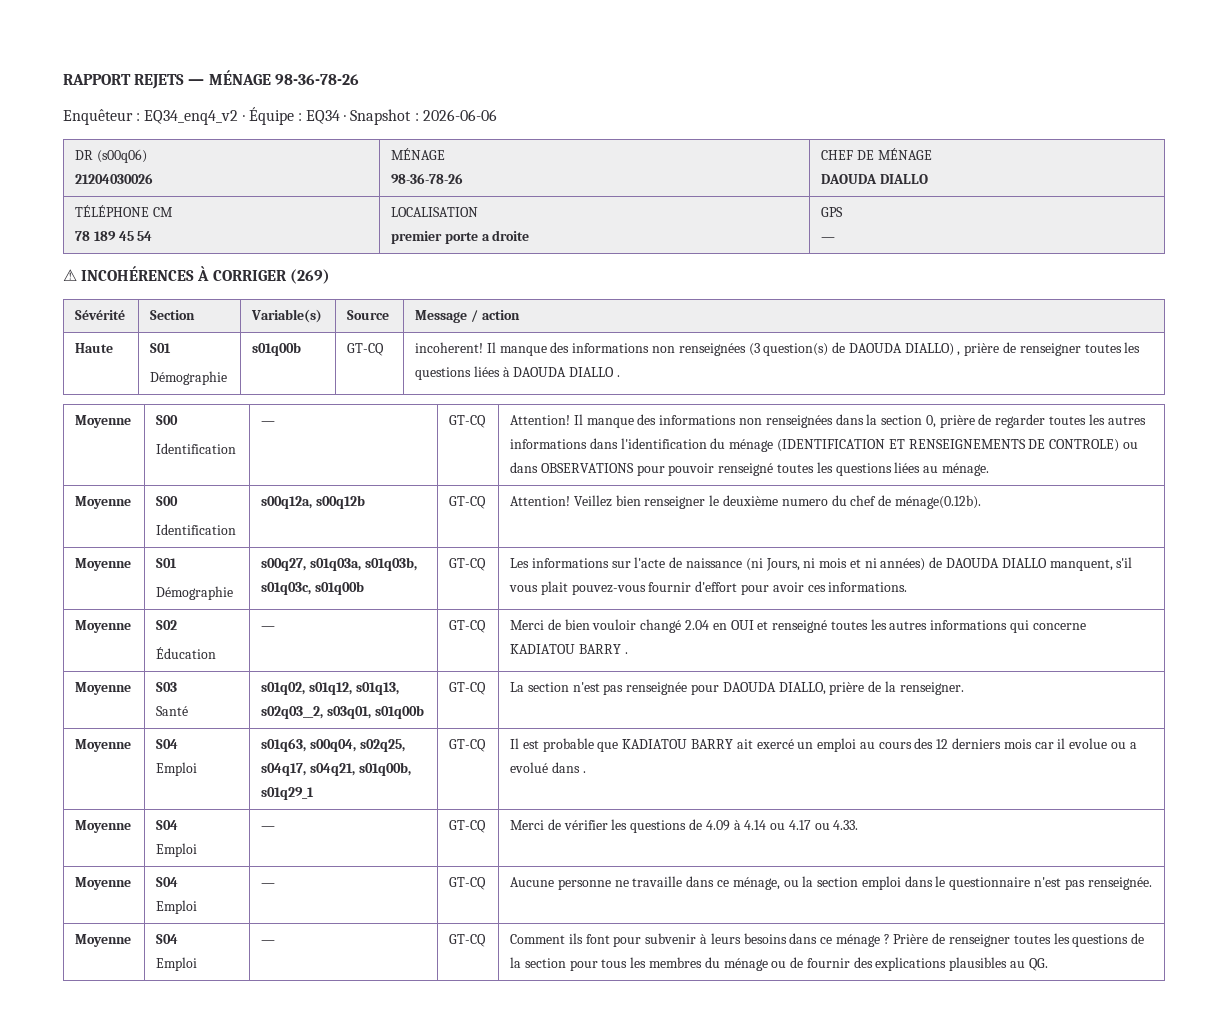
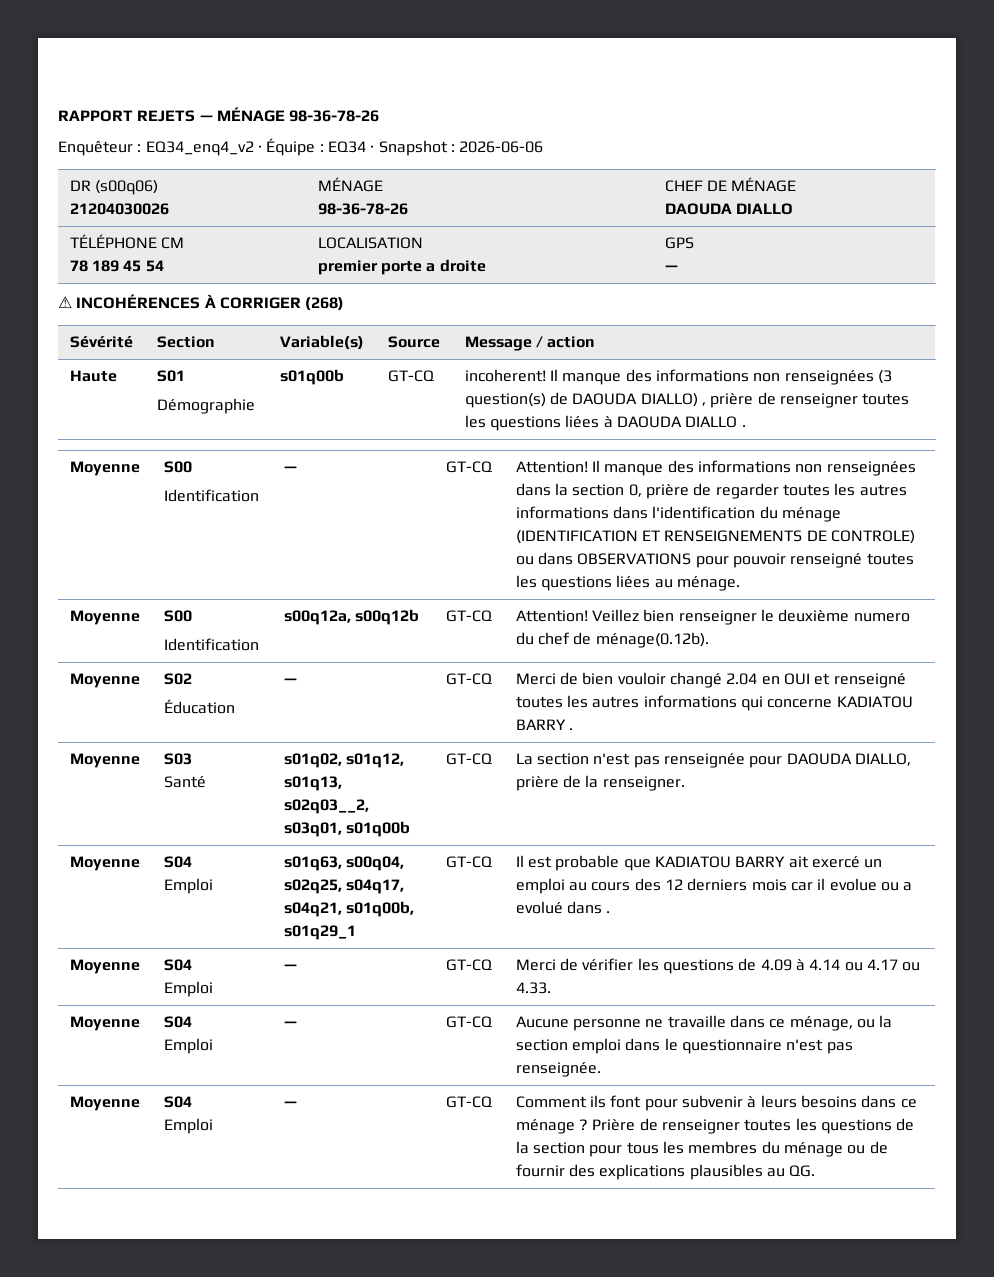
[289,269,330,284] (269) -> [305,297,345,311] (268)
[75,558,132,571] [156,558,178,568] [156,586,234,600] [261,557,417,571] [261,581,364,595] [449,558,487,571] [510,557,1133,571] [509,581,908,595] // Moyenne | S01 // Démographie | s00q27, s01q03a, s01q03b, s01q03c, s01q00b | GT-CQ | Les informations sur l'acte de naissance (ni Jours, ni mois et ni années) de DAOUDA DIALLO manquent, s'il vous plait pouvez-vous fournir d'effort pour avoir ces informations. -> (709, 640) none

